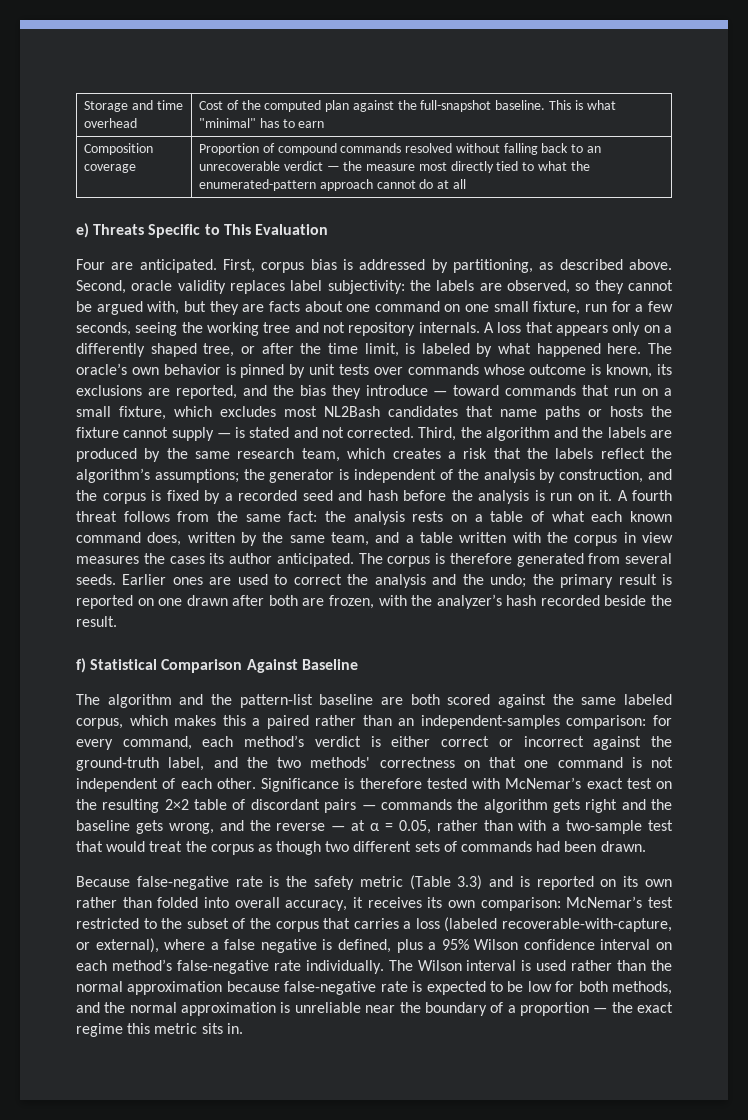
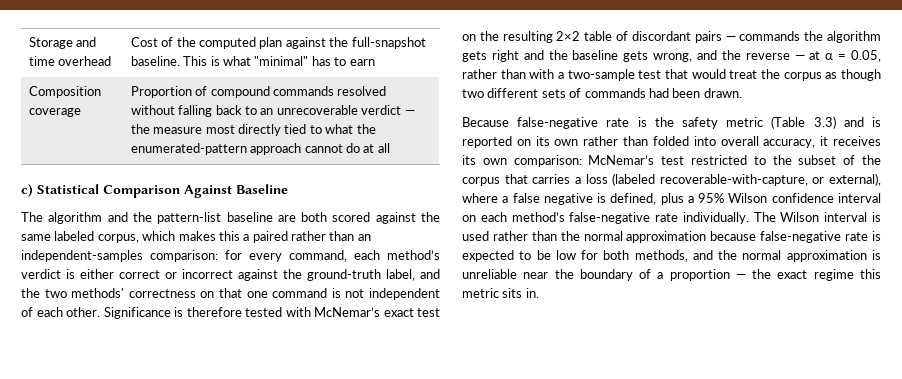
[76,223,328,238] [76,259,672,273] [76,280,673,294] [76,301,673,315] [76,322,673,336] [76,343,672,357] [76,363,672,378] [76,385,673,399] [76,406,672,420] [76,427,672,441] [76,448,672,462] [76,468,672,483] [76,490,672,504] [76,511,673,525] [76,532,673,546] [76,553,672,567] [76,574,673,588] [76,594,672,609] [76,616,117,627] [76,658,86,673] e) Threats Specific to This Evaluation // Four are anticipated. First, corpus bias is addressed by partitioning, as described above. Second, oracle validity replaces label subjectivity: the labels are observed, so they cannot be argued with, but they are facts about one command on one small fixture, run for a few seconds, seeing the working tree and not repository internals. A loss that appears only on a differently shaped tree, or after the time limit, is labeled by what happened here. The oracle’s own behavior is pinned by unit tests over commands whose outcome is known, its exclusions are reported, and the bias they introduce — toward commands that run on a small fixture, which excludes most NL2Bash candidates that name paths or hosts the fixture cannot supply — is stated and not corrected. Third, the algorithm and the labels are produced by the same research team, which creates a risk that the labels reflect the algorithm’s assumptions; the generator is independent of the analysis by construction, and the corpus is fixed by a recorded seed and hash before the analysis is run on it. A fourth threat follows from the same fact: the analysis rests on a table of what each known command does, written by the same team, and a table written with the corpus in view measures the cases its author anticipated. The corpus is therefore generated from several seeds. Earlier ones are used to correct the analysis and the undo; the primary result is reported on one drawn after both are frozen, with the analyzer’s hash recorded beside the result. // f) -> [21,184,33,197] c)

